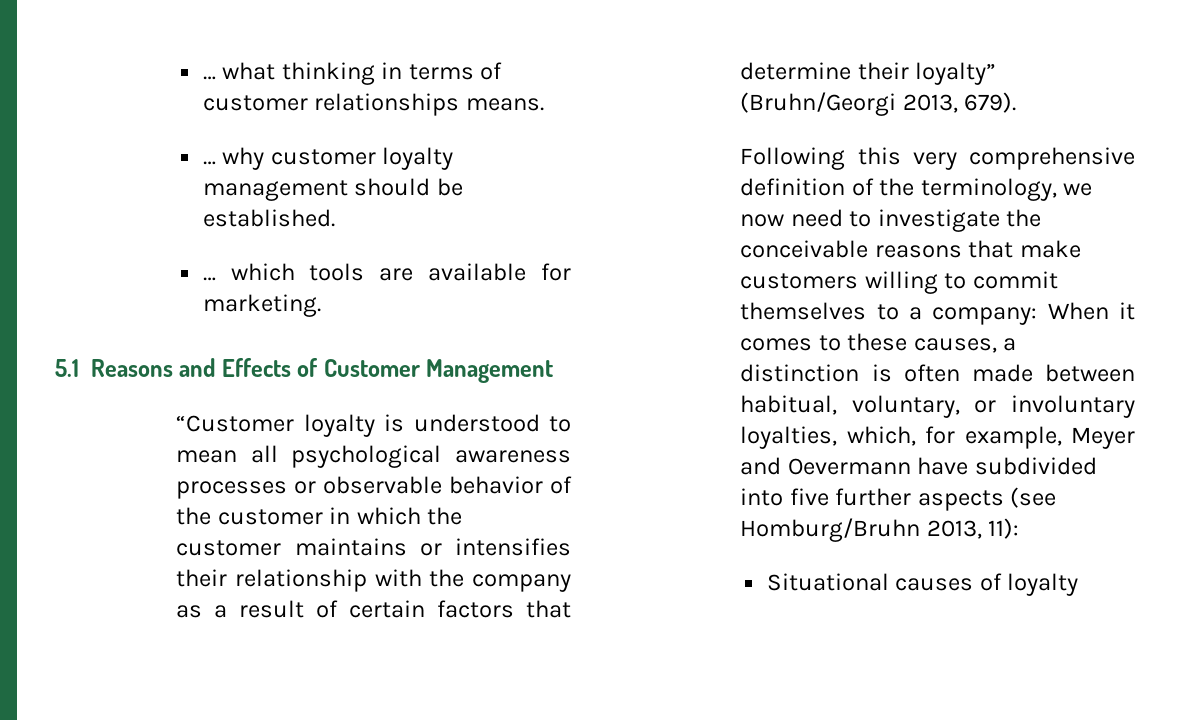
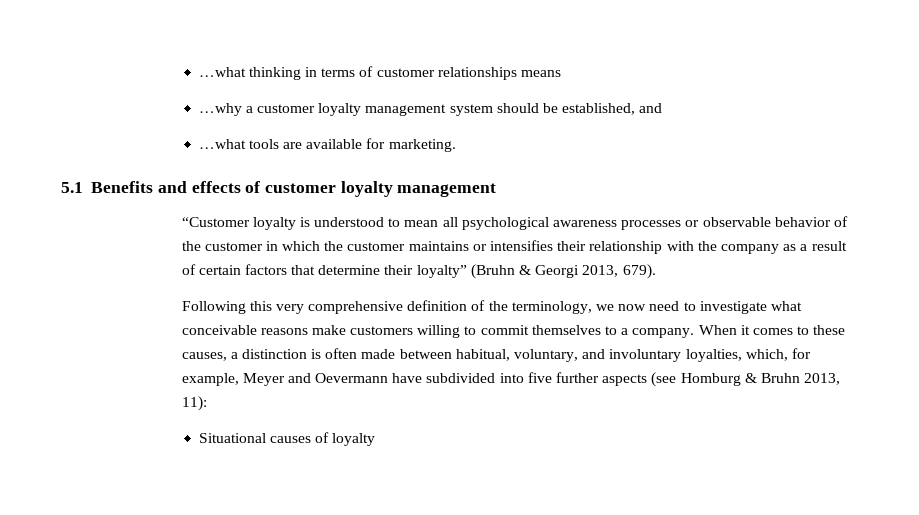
[202,62,276,80] … what -> [198,67,246,77] …what
[465,98,544,111] [202,147,454,170] [202,180,348,201] means. // … why customer loyalty management -> [520,70,561,77] [198,103,493,116] means // …why a customer loyalty management system
[202,209,335,227] [202,263,295,281] established. // … which -> [562,103,663,115] [198,139,246,149] established, and // …what
[91,358,554,383] Reasons and Effects of Customer Management -> [91,181,497,197] Benefits and effects of customer loyalty management
[740,92,897,116] (Bruhn/Georgi -> [470,264,580,279] (Bruhn & Georgi
[1006,209,1042,227] the -> [770,301,802,311] what
[968,240,1014,258] that -> (308, 331) none
[932,307,1038,325] company: -> [632,328,695,338] company.
[974,400,997,413] or -> [582,349,606,359] and
[740,518,921,542] Homburg/Bruhn -> [680,373,800,386] Homburg & Bruhn

